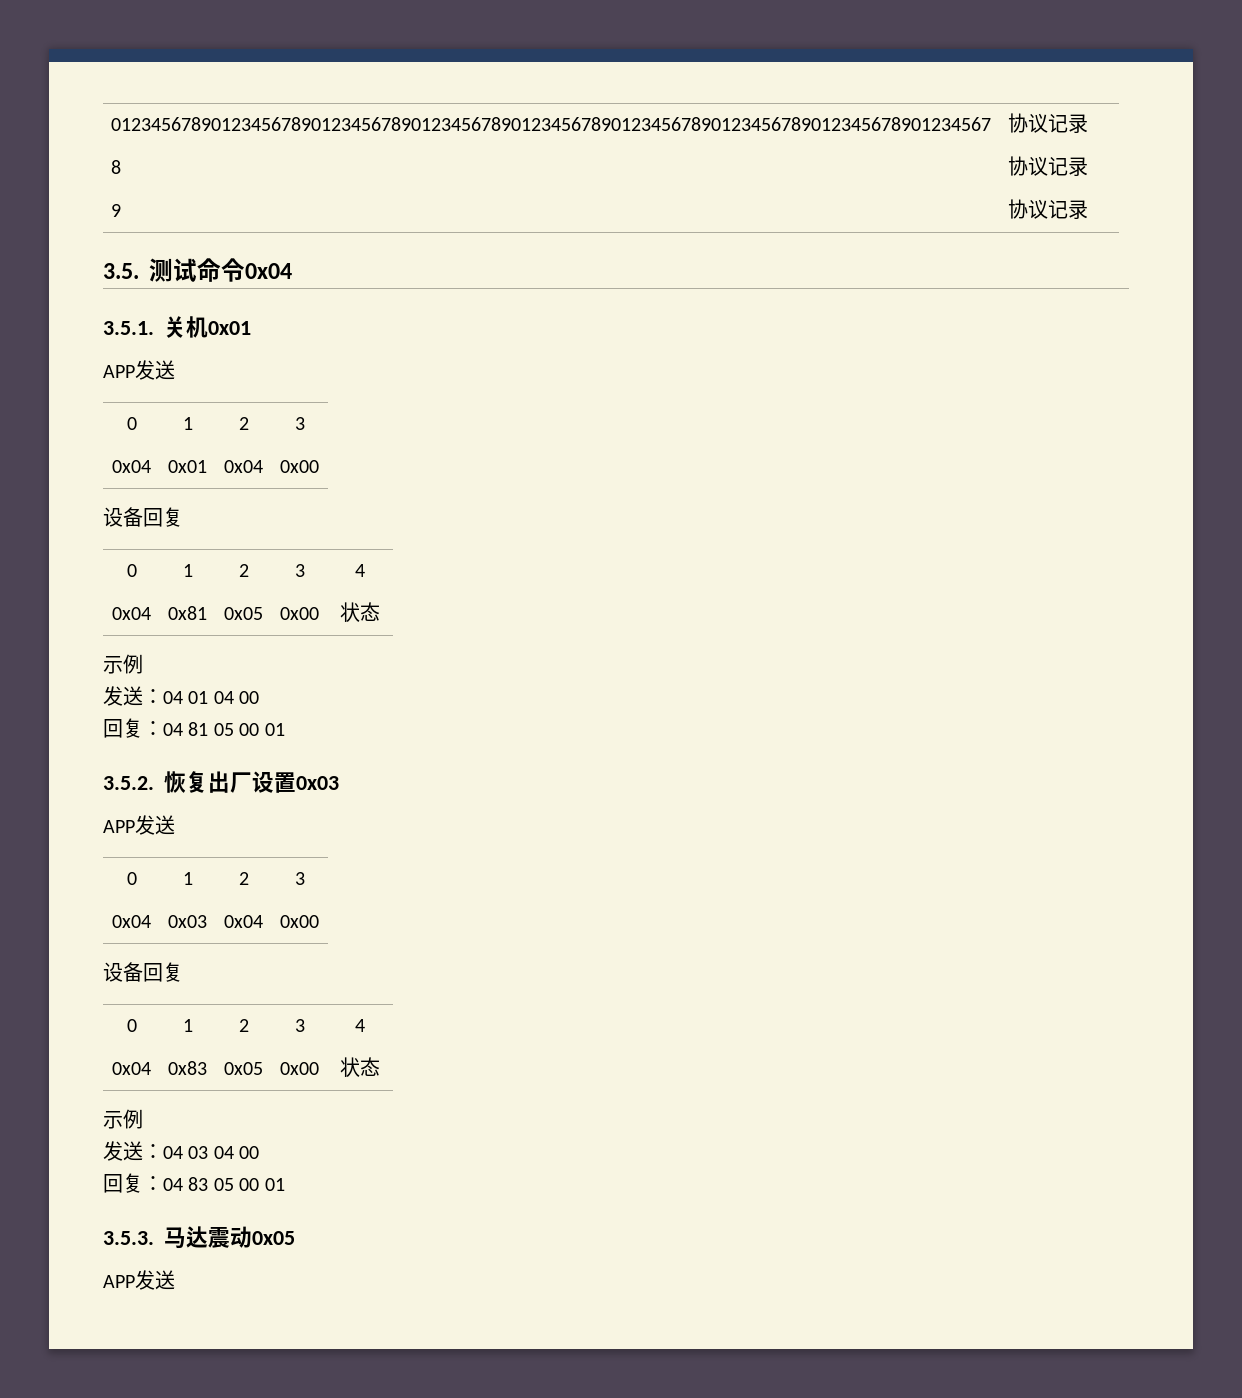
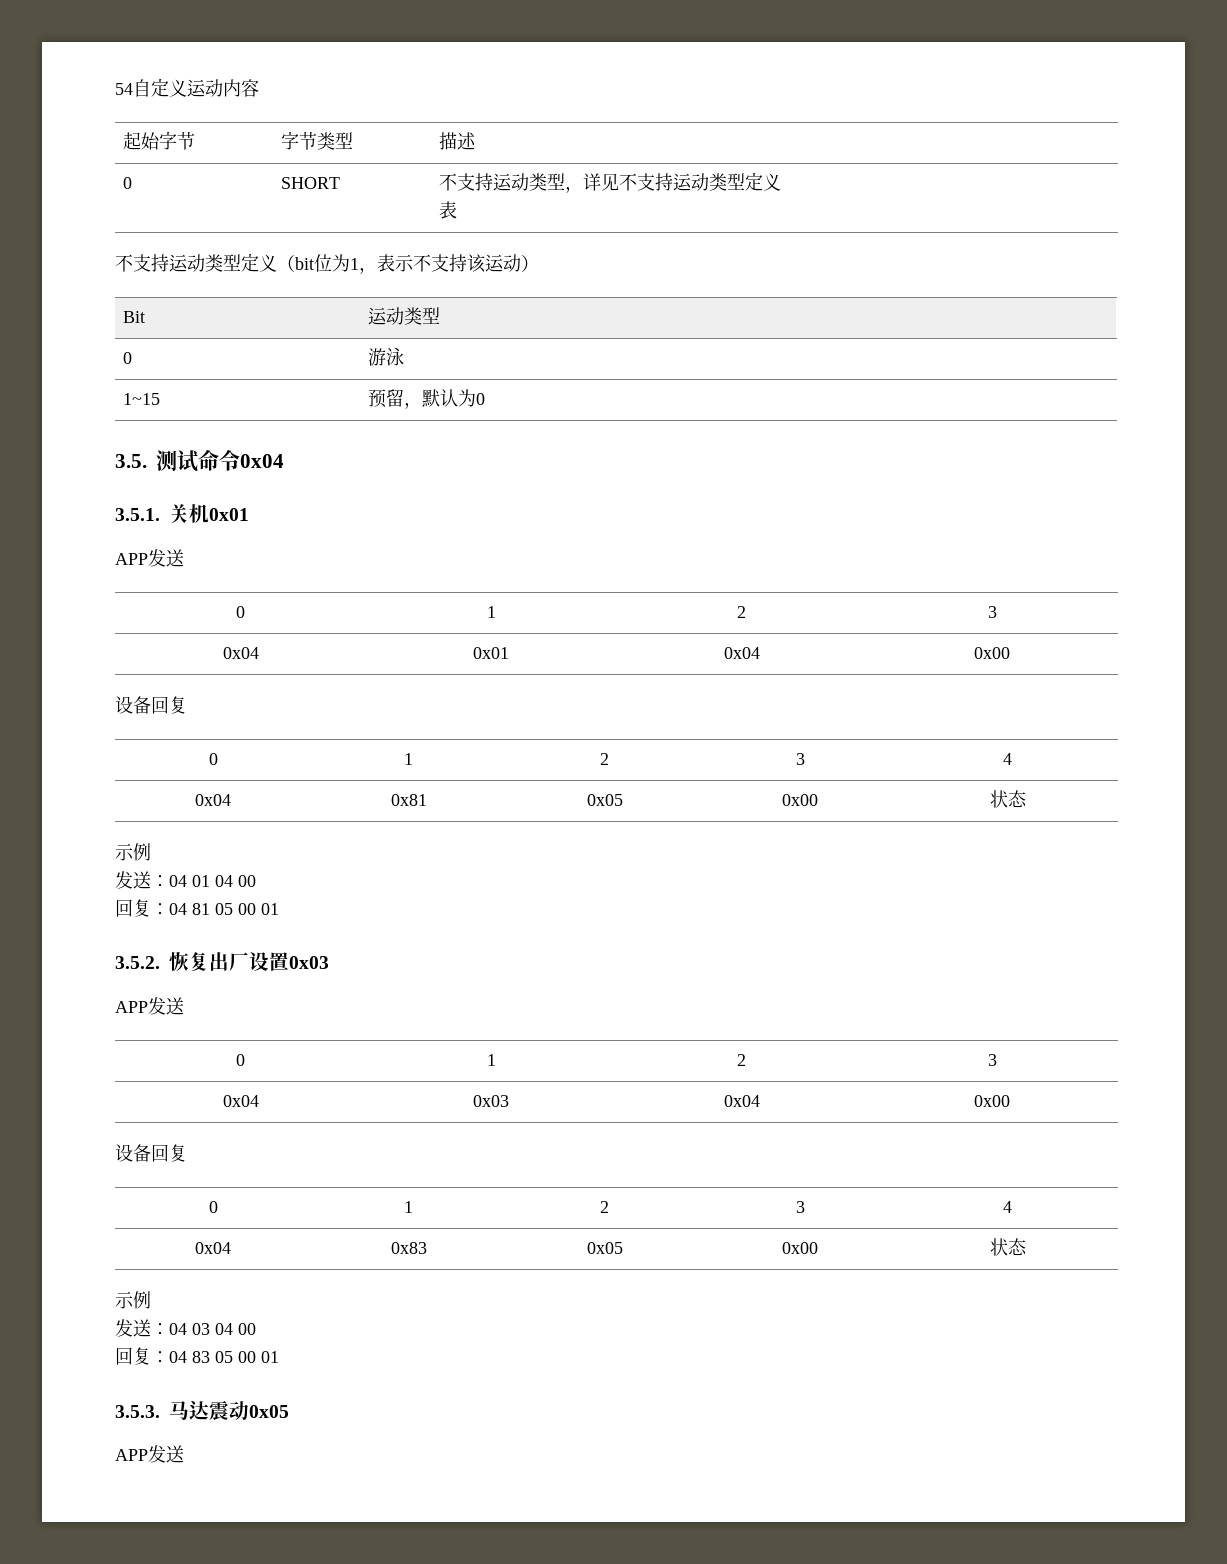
[111,117,992,131] [1008,113,1089,133] [111,160,122,174] [1008,156,1089,176] [111,204,122,217] [1008,199,1089,219] 0123456789012345678901234567890123456789012345678901234567890123456789012345678901234567 | 协议记录 // 8 | 协议记录 // 9 | 协议记录 -> [115,78,259,97] [122,131,195,150] [280,131,353,150] [438,132,476,150] [122,177,132,189] [280,177,340,189] [438,172,781,193] [438,201,457,219] [115,253,539,274] [122,311,145,323] [367,307,440,325] [122,352,132,364] [367,348,404,366] [122,393,160,405] [367,389,485,409] 54自定义运动内容 // 起始字节 | 字节类型 | 描述 // 0 | SHORT | 不支持运动类型，详见不支持运动类型定义 // 表 // 不支持运动类型定义（bit位为1，表示不支持该运动） // Bit | 运动类型 // 0 | 游泳 // 1~15 | 预留，默认为0

